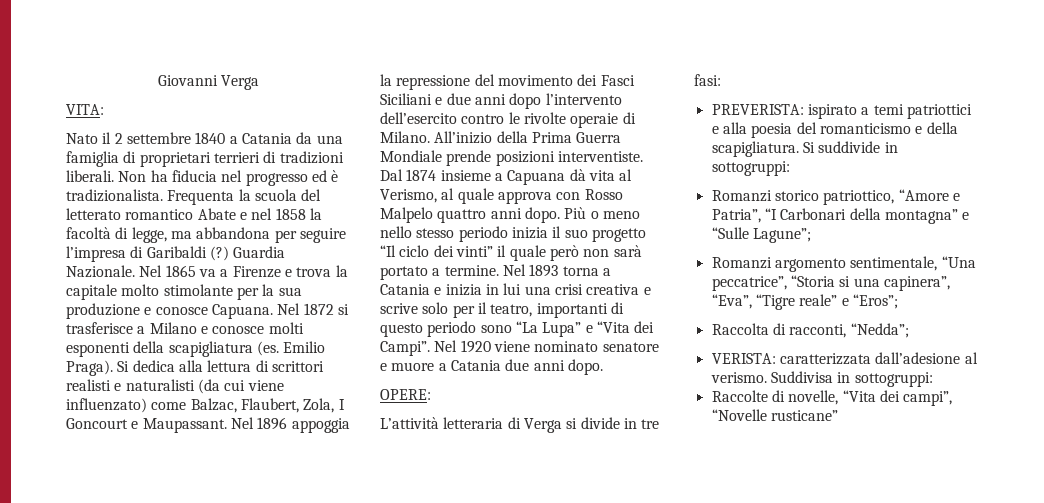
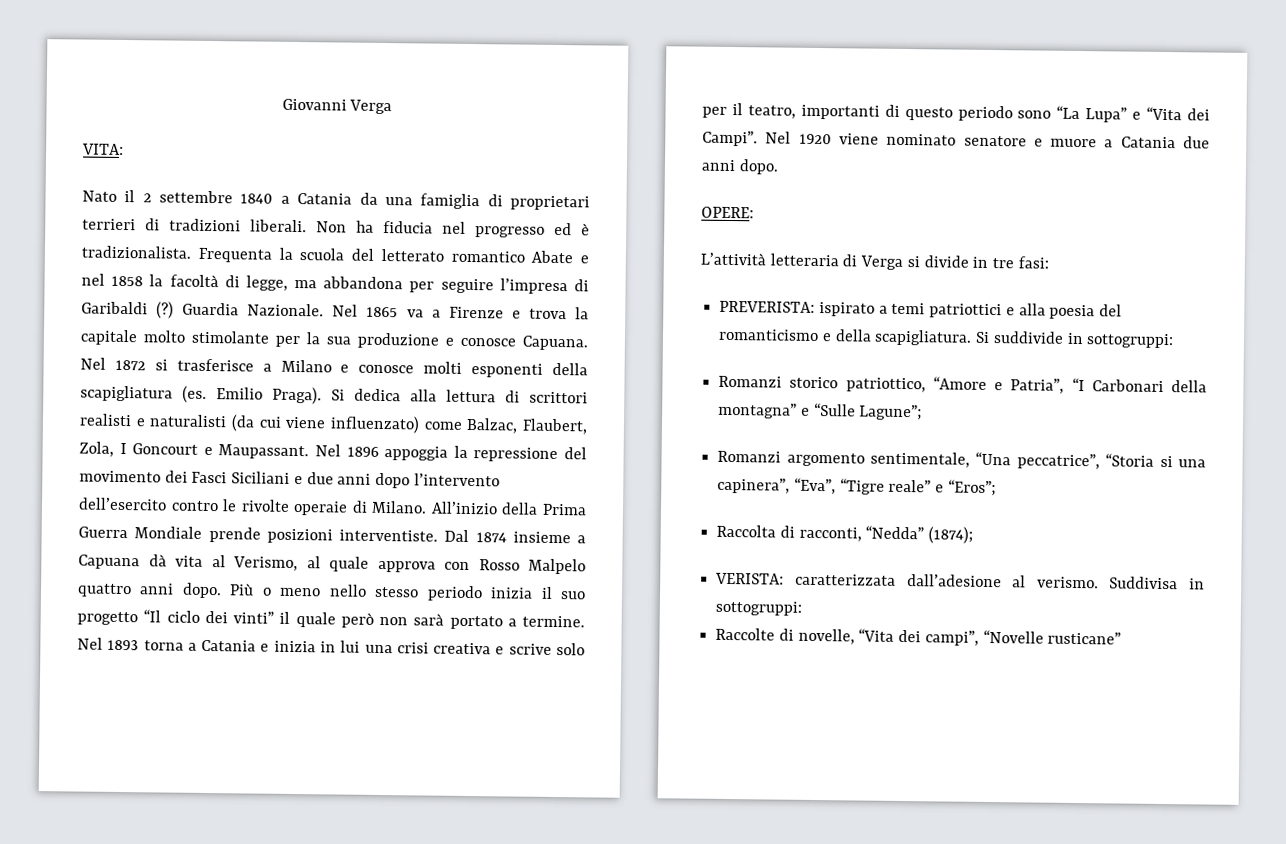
[850,323,909,338] “Nedda”; -> [865,525,974,544] “Nedda” (1874);

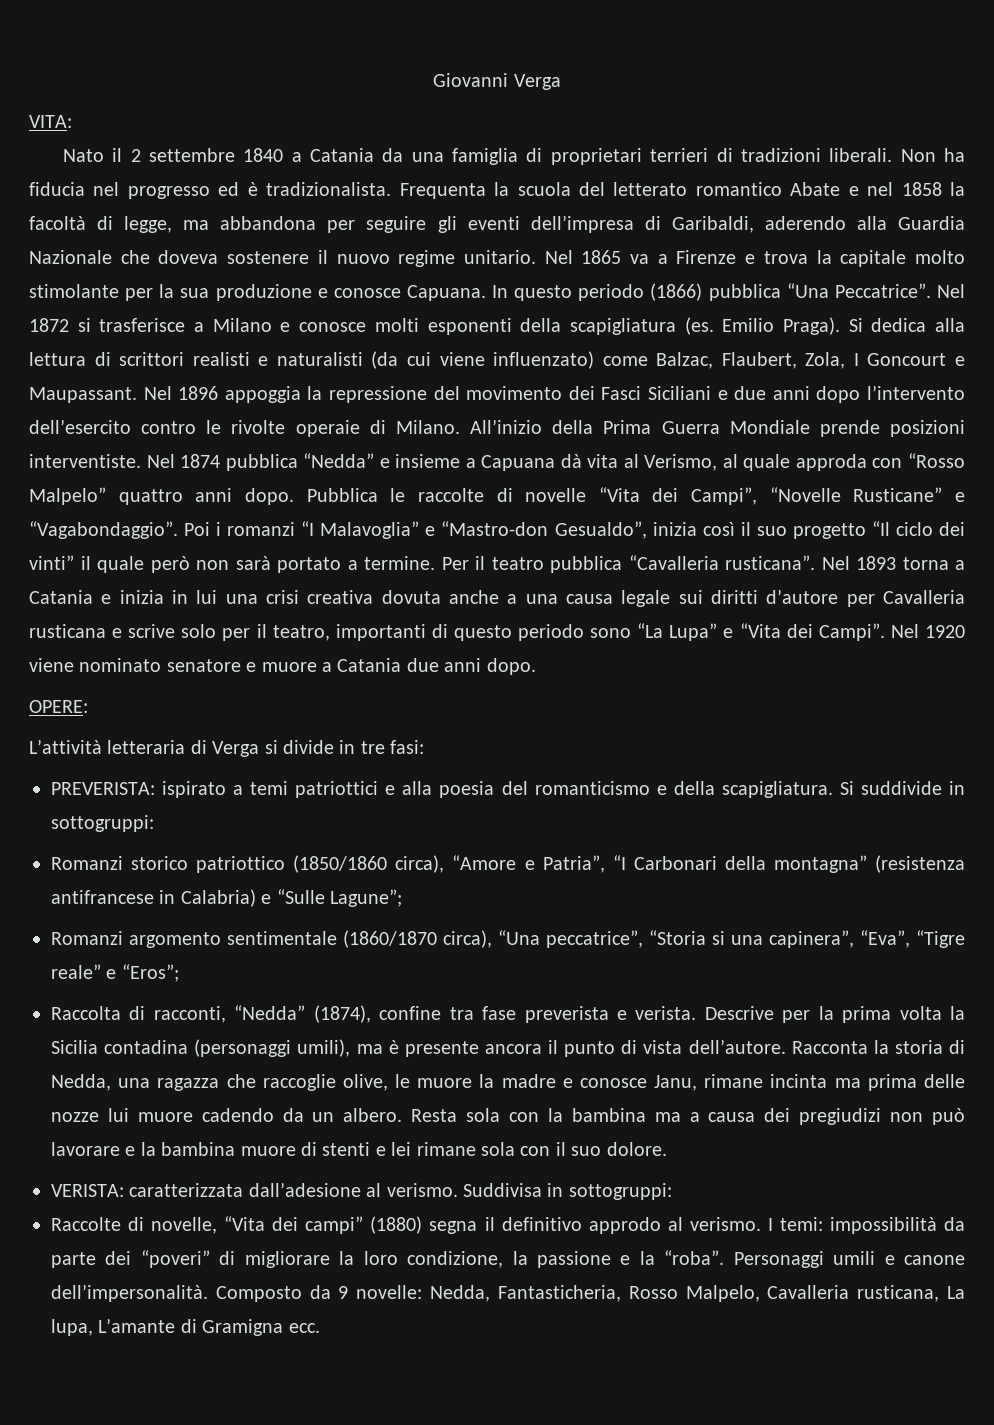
[499,278,589,295] [81,301,325,319] l’impresa di Garibaldi (?) Guardia Nazionale. -> [437,215,965,233] [29,250,536,267] gli eventi dell’impresa di Garibaldi, aderendo alla Guardia Nazionale che doveva sostenere il nuovo regime unitario.
(588, 343) none -> [492,283,931,301] In questo periodo (1866) pubblica “Una Peccatrice”.
[444,529,507,543] Dal 1874 -> [146,453,390,471] Nel 1874 pubblica “Nedda” e
[377,558,586,575] [77,582,534,602] approva con Rosso Malpelo quattro anni dopo. Più o meno nello stesso periodo inizia -> [795,453,965,471] [29,487,965,505] [29,521,735,539] approda con “Rosso Malpelo” quattro anni dopo. Pubblica le raccolte di novelle “Vita dei Campi”, “Novelle Rusticane” e “Vagabondaggio”. Poi i romanzi “I Malavoglia” e “Mastro-don Gesualdo”, inizia così
(585, 621) none -> [441,555,815,573] Per il teatro pubblica “Cavalleria rusticana”.
(492, 648) none -> [381,589,966,607] [29,624,106,638] dovuta anche a una causa legale sui diritti d’autore per Cavalleria rusticana
[845,377,926,393] patriottico, -> [196,855,445,873] patriottico (1850/1860 circa),
(798, 410) none -> [875,855,966,873] [51,889,256,907] (resistenza antifrancese in Calabria)
[870,451,971,468] sentimentale, -> [227,930,492,948] sentimentale (1860/1870 circa),
[928,526,974,544] (1874); -> [313,1005,965,1023] [51,1039,965,1057] [51,1074,965,1091] [51,1108,966,1125] [51,1142,667,1156] (1874), confine tra fase preverista e verista. Descrive per la prima volta la Sicilia contadina (personaggi umili), ma è presente ancora il punto di vista dell’autore. Racconta la storia di Nedda, una ragazza che raccoglie olive, le muore la madre e conosce Janu, rimane incinta ma prima delle nozze lui muore cadendo da un albero. Resta sola con la bambina ma a causa dei pregiudizi non può lavorare e la bambina muore di stenti e lei rimane sola con il suo dolore.
[924,629,1122,646] campi”, “Novelle rusticane” -> [305,1216,965,1234] [51,1250,965,1268] [51,1284,965,1302] [51,1318,320,1336] campi” (1880) segna il definitivo approdo al verismo. I temi: impossibilità da parte dei “poveri” di migliorare la loro condizione, la passione e la “roba”. Personaggi umili e canone dell’impersonalità. Composto da 9 novelle: Nedda, Fantasticheria, Rosso Malpelo, Cavalleria rusticana, La lupa, L’amante di Gramigna ecc.

